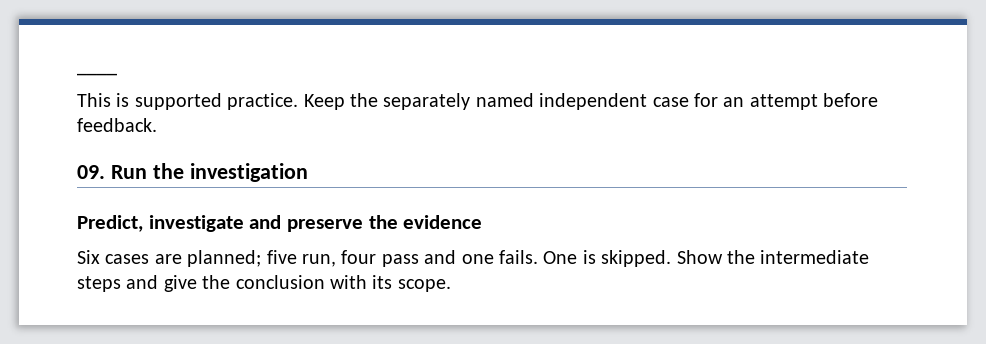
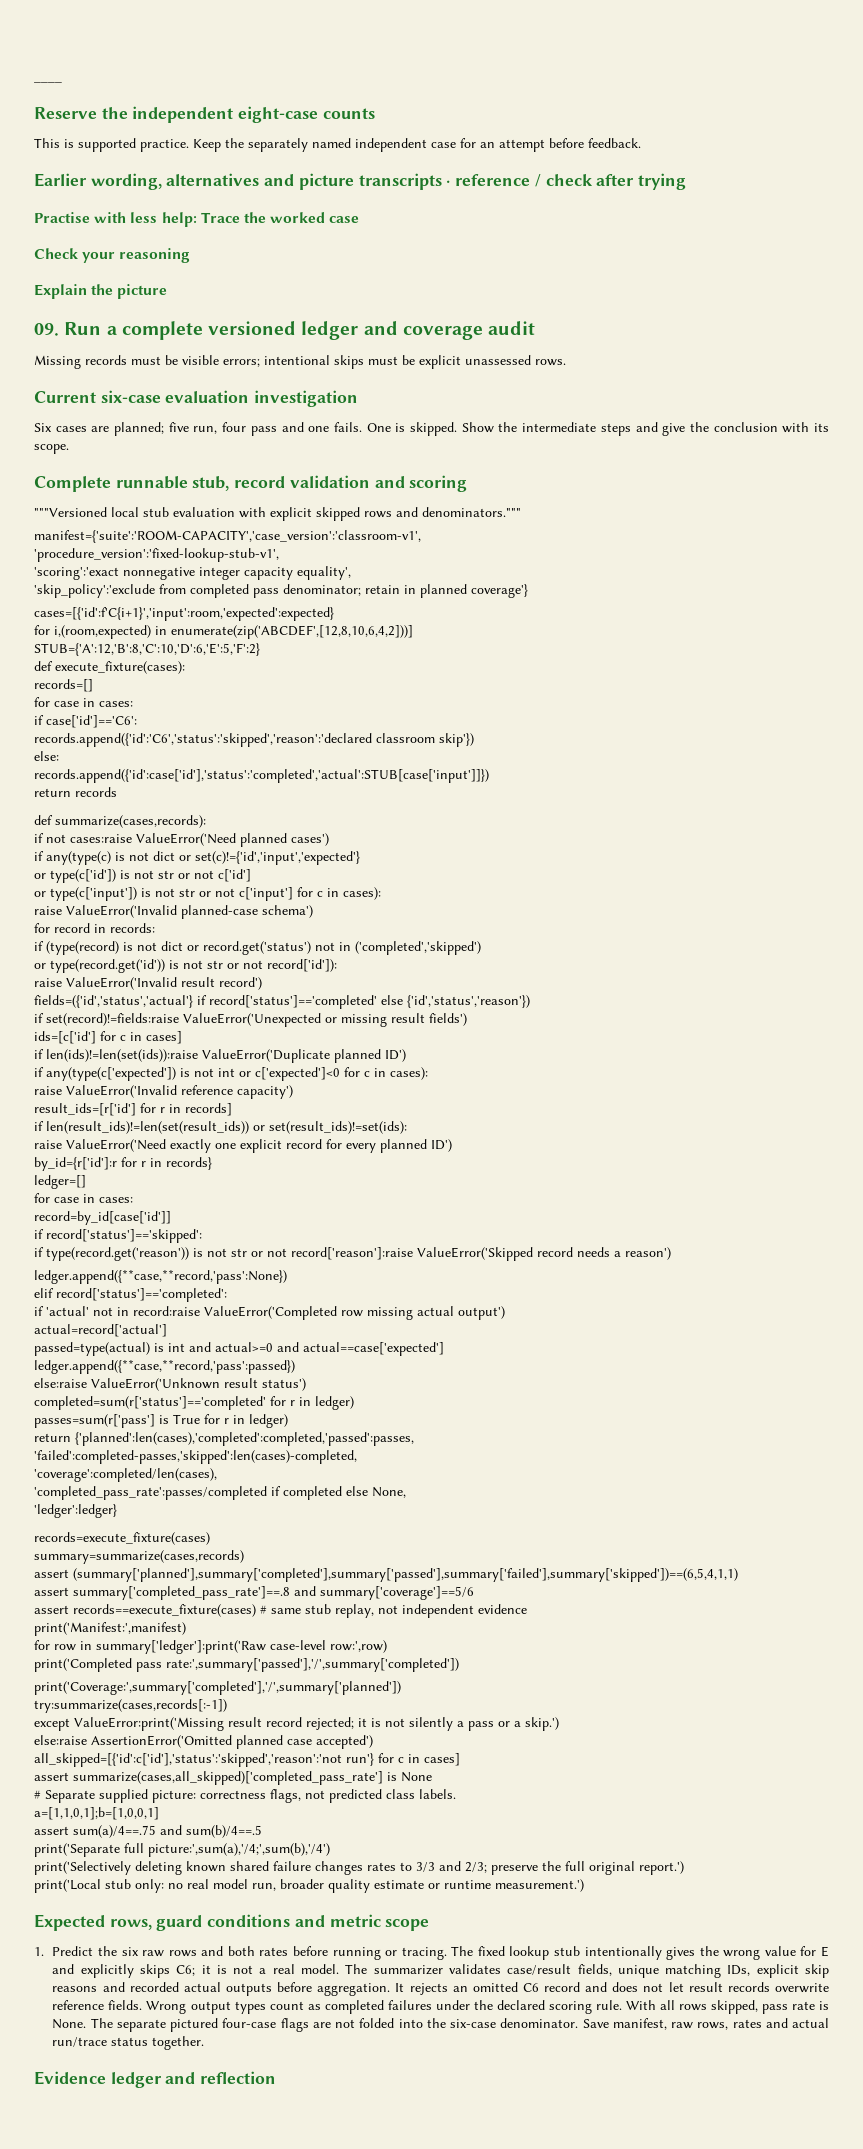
(117, 74) none -> [34,106,375,123] // Reserve the independent eight-case counts
[77,163,308,182] [77,215,483,232] 09. Run the investigation // Predict, investigate and preserve the evidence -> [34,173,686,190] [34,212,360,227] [34,248,191,263] [34,284,168,299] [34,321,536,340] [34,355,566,369] [34,390,359,407] Earlier wording, alternatives and picture transcripts · reference / check after trying // Practise with less help: Trace the worked case // Check your reasoning // Explain the picture // 09. Run a complete versioned ledger and coverage audit // Missing records must be visible errors; intentional skips must be explicit unassessed rows. // Current six-case evaluation investigation
(451, 285) none -> [34,475,468,492] [34,507,521,521] [34,530,421,543] [34,548,279,562] [34,566,351,580] [34,584,528,598] [34,607,334,621] [34,625,413,639] [34,643,260,656] [34,661,185,674] [34,679,93,692] [34,697,133,707] [34,715,137,728] [34,733,474,747] [34,751,59,761] [34,769,489,783] [34,787,117,797] [34,815,206,828] [34,833,329,847] [34,851,360,865] [34,869,251,883] [34,887,381,901] [34,905,313,919] [34,923,155,933] [34,941,481,955] [34,959,337,973] [34,977,262,990] [34,995,530,1009] [34,1013,467,1027] [34,1031,182,1044] [34,1049,406,1063] [34,1067,428,1081] [34,1085,293,1099] [34,1103,232,1116] [34,1121,407,1134] [34,1139,452,1153] [34,1157,212,1171] [34,1175,86,1189] [34,1193,133,1203] [34,1211,171,1225] [34,1229,202,1243] [34,1247,671,1261] [34,1269,287,1284] [34,1288,227,1302] [34,1306,505,1320] [34,1324,167,1337] [34,1342,444,1356] [34,1359,295,1374] [34,1378,306,1391] [34,1396,354,1410] [34,1414,288,1428] [34,1432,414,1446] [34,1450,357,1464] [34,1468,217,1482] [34,1486,406,1500] [34,1504,117,1518] [34,1532,210,1545] [34,1550,244,1564] [34,1568,738,1582] [34,1586,474,1600] [34,1604,527,1618] [34,1622,186,1636] [34,1640,387,1654] [34,1658,459,1672] [34,1681,401,1695] [34,1699,227,1713] [34,1717,559,1731] [34,1735,373,1749] [34,1753,460,1767] [34,1771,432,1785] [34,1789,456,1803] [34,1807,159,1820] [34,1825,262,1838] [34,1843,330,1857] [34,1861,684,1875] [34,1879,584,1893] [34,1914,430,1931] [34,1946,829,1960] [52,1964,829,1978] [52,1982,829,1996] [52,2000,829,2014] [52,2018,830,2032] [52,2036,205,2050] [34,2071,277,2088] // Complete runnable stub, record validation and scoring // """Versioned local stub evaluation with explicit skipped rows and denominators.""" // manifest={'suite':'ROOM-CAPACITY','case_version':'classroom-v1', // 'procedure_version':'fixed-lookup-stub-v1', // 'scoring':'exact nonnegative integer capacity equality', // 'skip_policy':'exclude from completed pass denominator; retain in planned coverage'} // cases=[{'id':f'C{i+1}','input':room,'expected':expected} // for i,(room,expected) in enumerate(zip('ABCDEF',[12,8,10,6,4,2]))] // STUB={'A':12,'B':8,'C':10,'D':6,'E':5,'F':2} // def execute_fixture(cases): // records=[] // for case in cases: // if case['id']=='C6': // records.append({'id':'C6','status':'skipped','reason':'declared classroom skip'}) // else: // records.append({'id':case['id'],'status':'completed','actual':STUB[case['input']]}) // return records // def summarize(cases,records): // if not cases:raise ValueError('Need planned cases') // if any(type(c) is not dict or set(c)!={'id','input','expected'} // or type(c['id']) is not str or not c['id'] // or type(c['input']) is not str or not c['input'] for c in cases): // raise ValueError('Invalid planned-case schema') // for record in records: // if (type(record) is not dict or record.get('status') not in ('completed','skipped') // or type(record.get('id')) is not str or not record['id']): // raise ValueError('Invalid result record') // fields=({'id','status','actual'} if record['status']=='completed' else {'id','status','reason'}) // if set(record)!=fields:raise ValueError('Unexpected or missing result fields') // ids=[c['id'] for c in cases] // if len(ids)!=len(set(ids)):raise ValueError('Duplicate planned ID') // if any(type(c['expected']) is not int or c['expected']<0 for c in cases): // raise ValueError('Invalid reference capacity') // result_ids=[r['id'] for r in records] // if len(result_ids)!=len(set(result_ids)) or set(result_ids)!=set(ids): // raise ValueError('Need exactly one explicit record for every planned ID') // by_id={r['id']:r for r in records} // ledger=[] // for case in cases: // record=by_id[case['id']] // if record['status']=='skipped': // if type(record.get('reason')) is not str or not record['reason']:raise ValueError('Skipped record needs a reason') // ledger.append({**case,**record,'pass':None}) // elif record['status']=='completed': // if 'actual' not in record:raise ValueError('Completed row missing actual output') // actual=record['actual'] // passed=type(actual) is int and actual>=0 and actual==case['expected'] // ledger.append({**case,**record,'pass':passed}) // else:raise ValueError('Unknown result status') // completed=sum(r['status']=='completed' for r in ledger) // passes=sum(r['pass'] is True for r in ledger) // return {'planned':len(cases),'completed':completed,'passed':passes, // 'failed':completed-passes,'skipped':len(cases)-completed, // 'coverage':completed/len(cases), // 'completed_pass_rate':passes/completed if completed else None, // 'ledger':ledger} // records=execute_fixture(cases) // summary=summarize(cases,records) // assert (summary['planned'],summary['completed'],summary['passed'],summary['failed'],summary['skipped'])==(6,5,4,1,1) // assert summary['completed_pass_rate']==.8 and summary['coverage']==5/6 // assert records==execute_fixture(cases) # same stub replay, not independent evidence // print('Manifest:',manifest) // for row in summary['ledger']:print('Raw case-level row:',row) // print('Completed pass rate:',summary['passed'],'/',summary['completed']) // print('Coverage:',summary['completed'],'/',summary['planned']) // try:summarize(cases,records[:-1]) // except ValueError:print('Missing result record rejected; it is not silently a pass or a skip.') // else:raise AssertionError('Omitted planned case accepted') // all_skipped=[{'id':c['id'],'status':'skipped','reason':'not run'} for c in cases] // assert summarize(cases,all_skipped)['completed_pass_rate'] is None // # Separate supplied picture: correctness flags, not predicted class labels. // a=[1,1,0,1];b=[1,0,0,1] // assert sum(a)/4==.75 and sum(b)/4==.5 // print('Separate full picture:',sum(a),'/4;',sum(b),'/4') // print('Selectively deleting known shared failure changes rates to 3/3 and 2/3; preserve the full original report.') // print('Local stub only: no real model run, broader quality estimate or runtime measurement.') // Expected rows, guard conditions and metric scope // 1. Predict the six raw rows and both rates before running or tracing. The fixed lookup stub intentionally gives the wrong value for E and explicitly skips C6; it is not a real model. The summarizer validates case/result fields, unique matching IDs, explicit skip reasons and recorded actual outputs before aggregation. It rejects an omitted C6 record and does not let result records overwrite reference fields. Wrong output types count as completed failures under the declared scoring rule. With all rows skipped, pass rate is None. The separate pictured four-case flags are not folded into the six-case denominator. Save manifest, raw rows, rates and actual run/trace status together. // Evidence ledger and reflection

